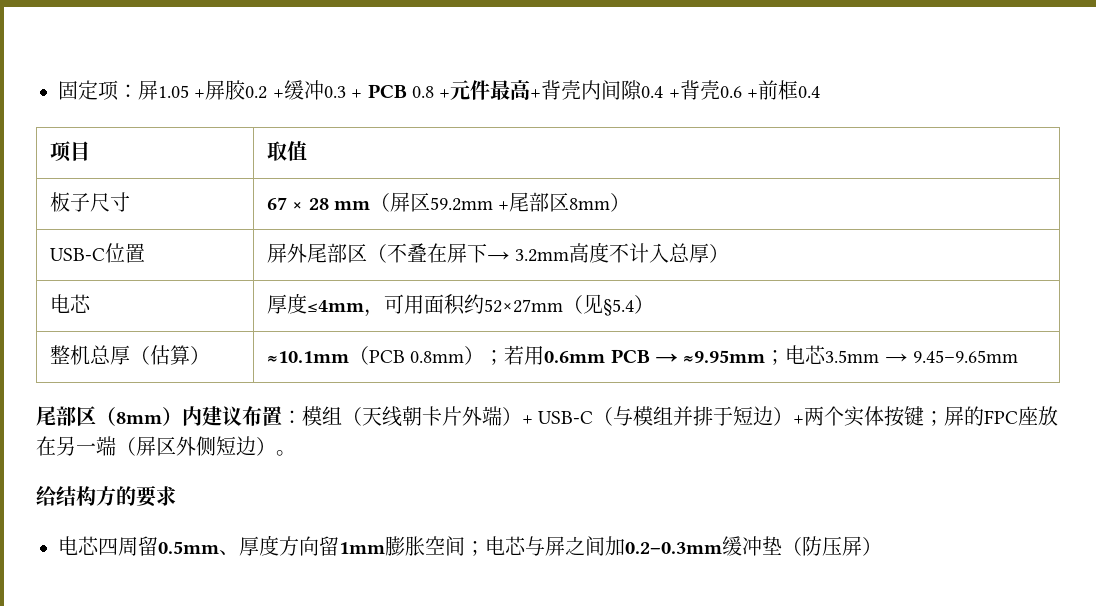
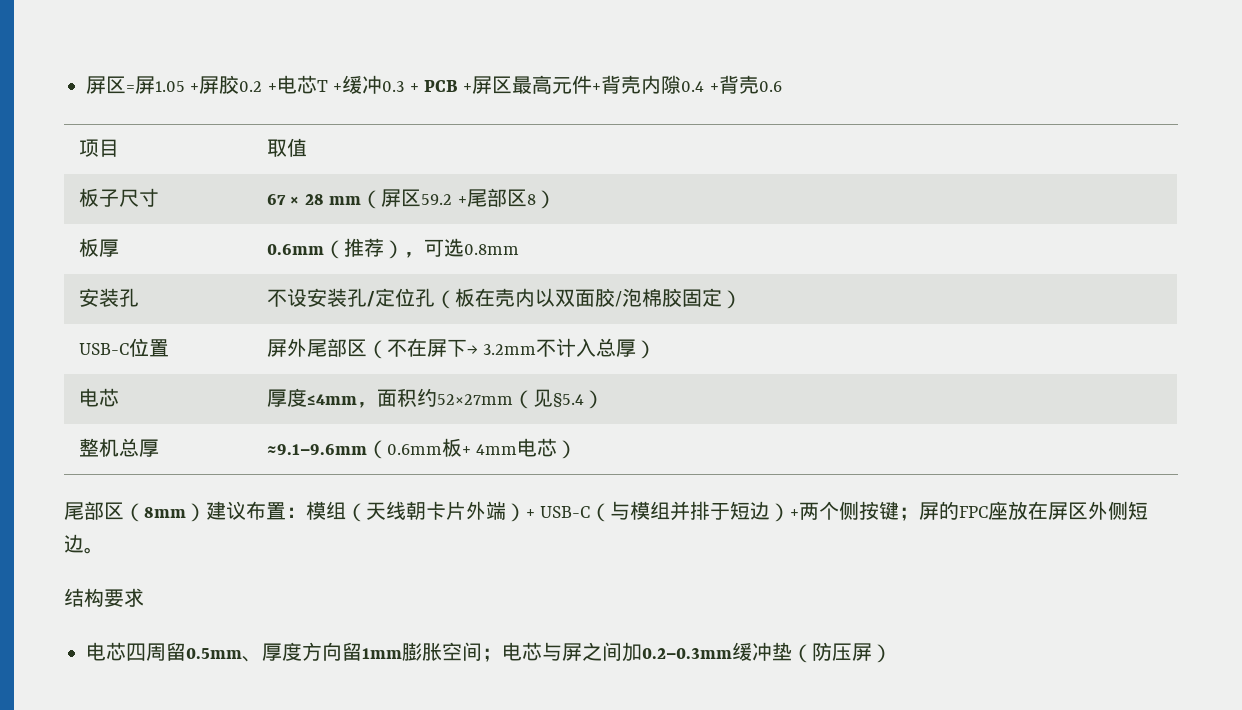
[58,80,138,101] 固定项： -> [86,76,135,94] 屏区=
(284, 93) none -> [276,75,343,94] 电芯T +
[411,80,531,100] 0.8 +元件最高 -> [463,75,593,94] +屏区最高元件
[601,80,622,100] 间 -> (662, 84) none
[747,80,821,100] +前框0.4 -> (782, 86) none
[430,197,494,211] 59.2mm -> [421,194,453,205] 59.2
[569,198,611,210] 8mm -> [526,190,556,209] [78,238,119,257] [266,238,519,259] [78,288,139,307] [266,288,722,309] 8） // 板厚 | 0.6mm（推荐），可选0.8mm // 安装孔 | 不设安装孔/定位孔（板在壳内以双面胶/泡棉胶固定
[406,243,427,262] 叠 -> (407, 348) none
[569,242,610,263] 高度 -> (537, 349) none
[383,294,424,314] 可用 -> (377, 405) none
[129,345,210,365] [266,345,1019,365] （估算） | ≈10.1mm（PCB 0.8mm）；若用0.6mm PCB → ≈9.95mm；电芯3.5mm → 9.45–9.65mm -> [266,438,578,459] | ≈9.1–9.6mm（0.6mm板+ 4mm电芯）
[182,406,202,426] 内 -> (206, 512) none
[844,406,885,427] 实体 -> [839,501,860,520] 侧
[56,436,136,456] 另一端（ -> (1049, 510) none
[256,437,276,456] ） -> (84, 543) none
[36,486,136,506] 给结构方的 -> [64,588,104,607] 结构

